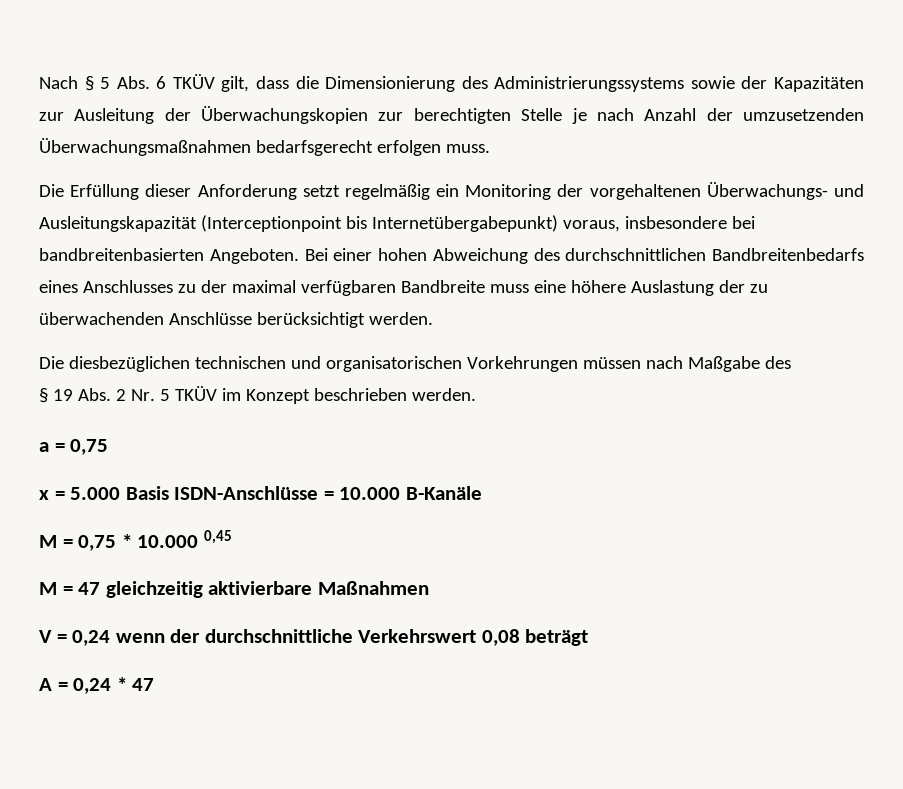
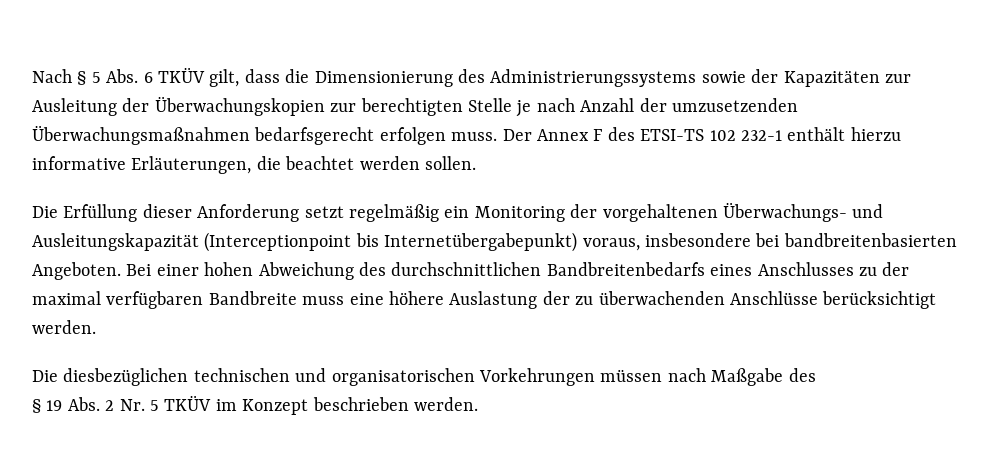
(490, 148) none -> [502,127,901,141] [32,156,476,174] Der Annex F des ETSI-TS 102 232-1 enthält hierzu informative Erläuterungen, die beachtet werden sollen.
[39,439,109,455] [39,486,482,500] [39,530,232,551] [39,581,429,598] [39,629,589,646] [39,677,155,694] // a = 0,75 // x = 5.000 Basis ISDN-Anschlüsse = 10.000 B-Kanäle // M = 0,75 * 10.000 0,45 // M = 47 gleichzeitig aktivierbare Maßnahmen // V = 0,24 wenn der durchschnittliche Verkehrswert 0,08 beträgt // A = 0,24 * 47 -> (478, 404) none

